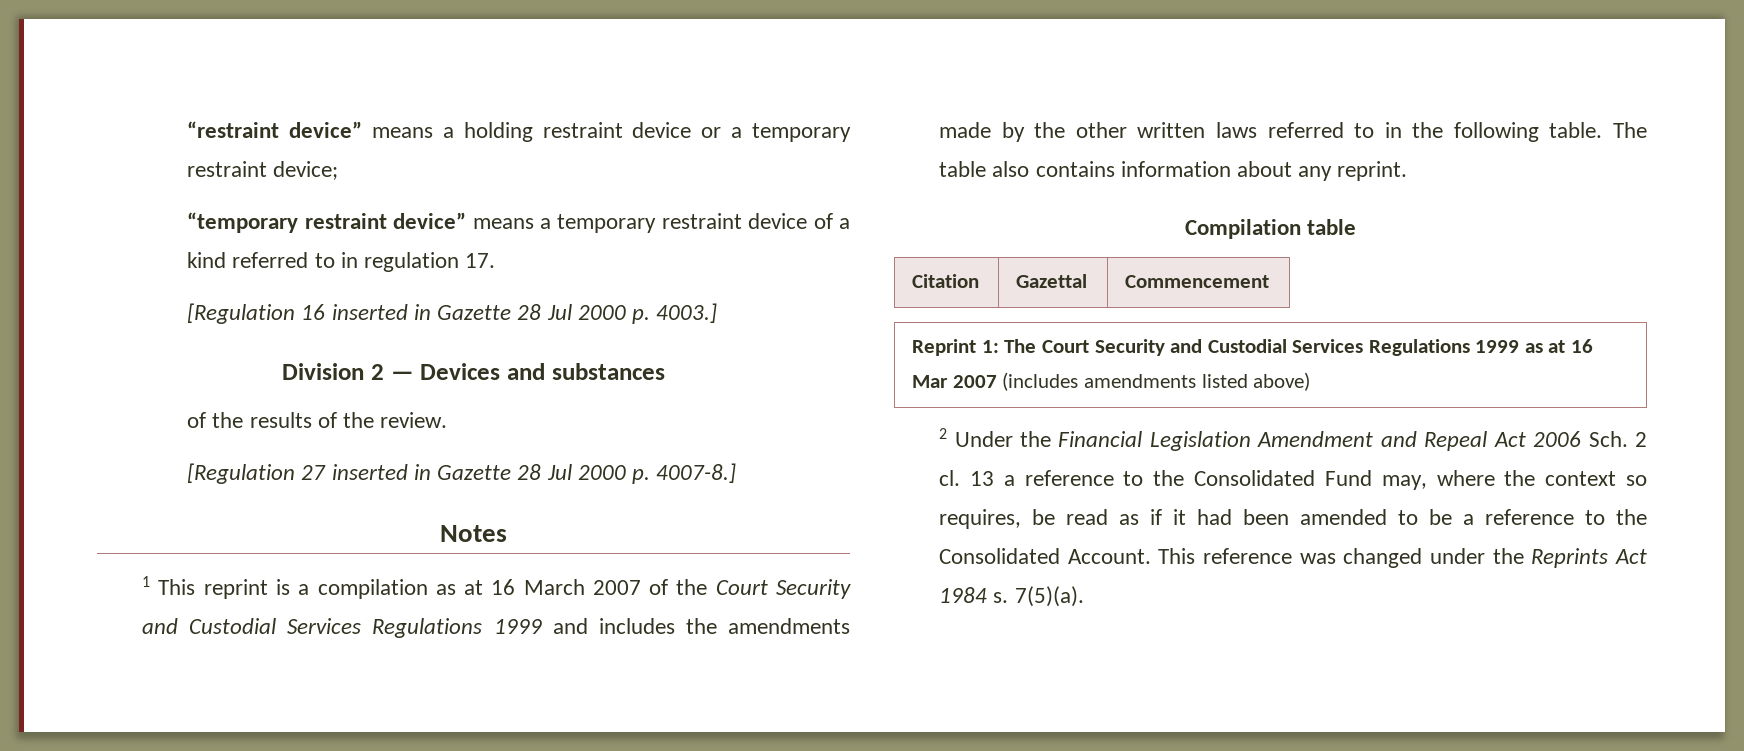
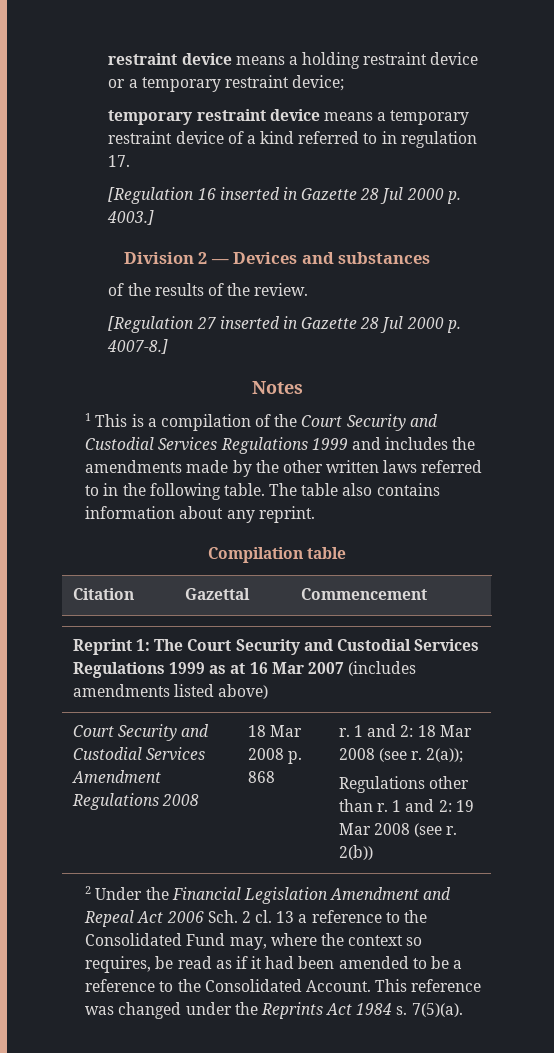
[187,121,363,138] “restraint device” -> [108,53,232,65] restraint device
[187,212,467,233] “temporary restraint device” -> [108,109,320,125] temporary restraint device
[203,579,268,599] reprint -> (128, 420) none
[435,579,641,595] as at 16 March 2007 -> (251, 422) none
(1311, 381) none -> [72,724,210,741] [72,747,205,761] [71,770,161,783] [71,793,199,810] [247,725,302,737] [247,748,302,764] [247,771,275,783] [338,724,472,737] [338,748,464,763] [338,776,469,793] [338,799,474,812] [338,823,458,837] [338,845,373,860] // Court Security and Custodial Services Amendment Regulations 2008 | 18 Mar 2008 p. 868 | r. 1 and 2: 18 Mar 2008 (see r. 2(a)); // Regulations other than r. 1 and 2: 19 Mar 2008 (see r. 2(b))

